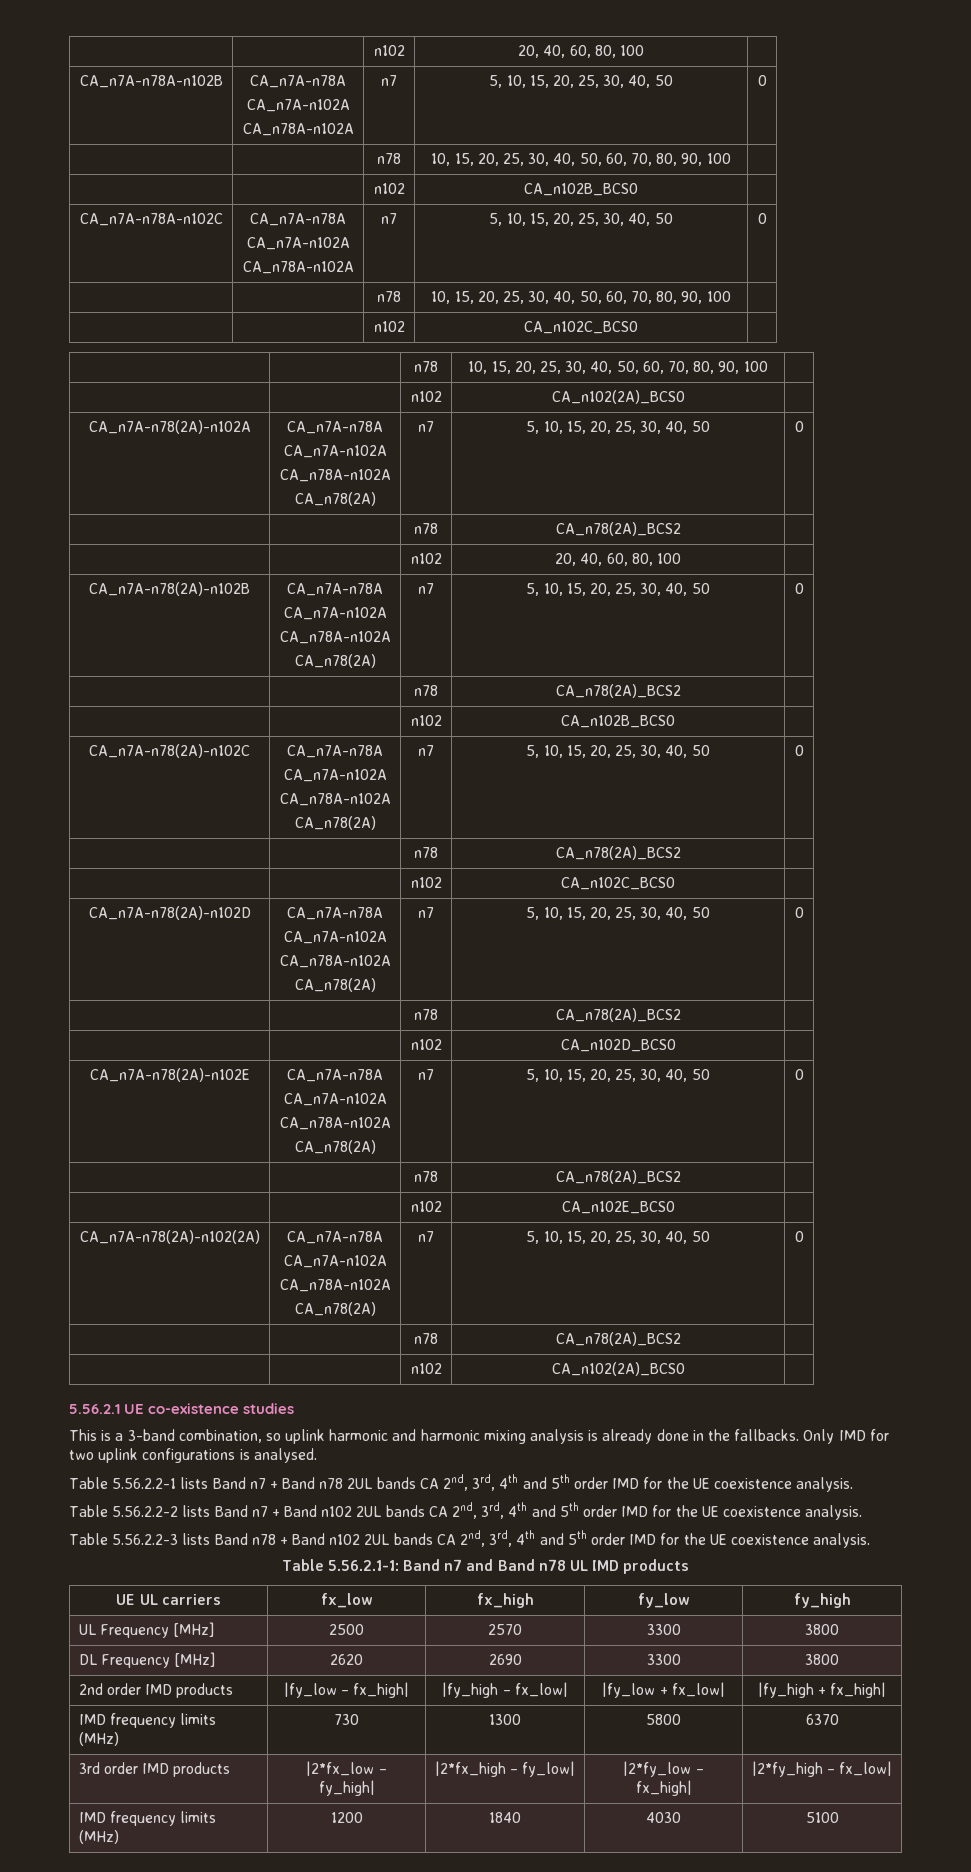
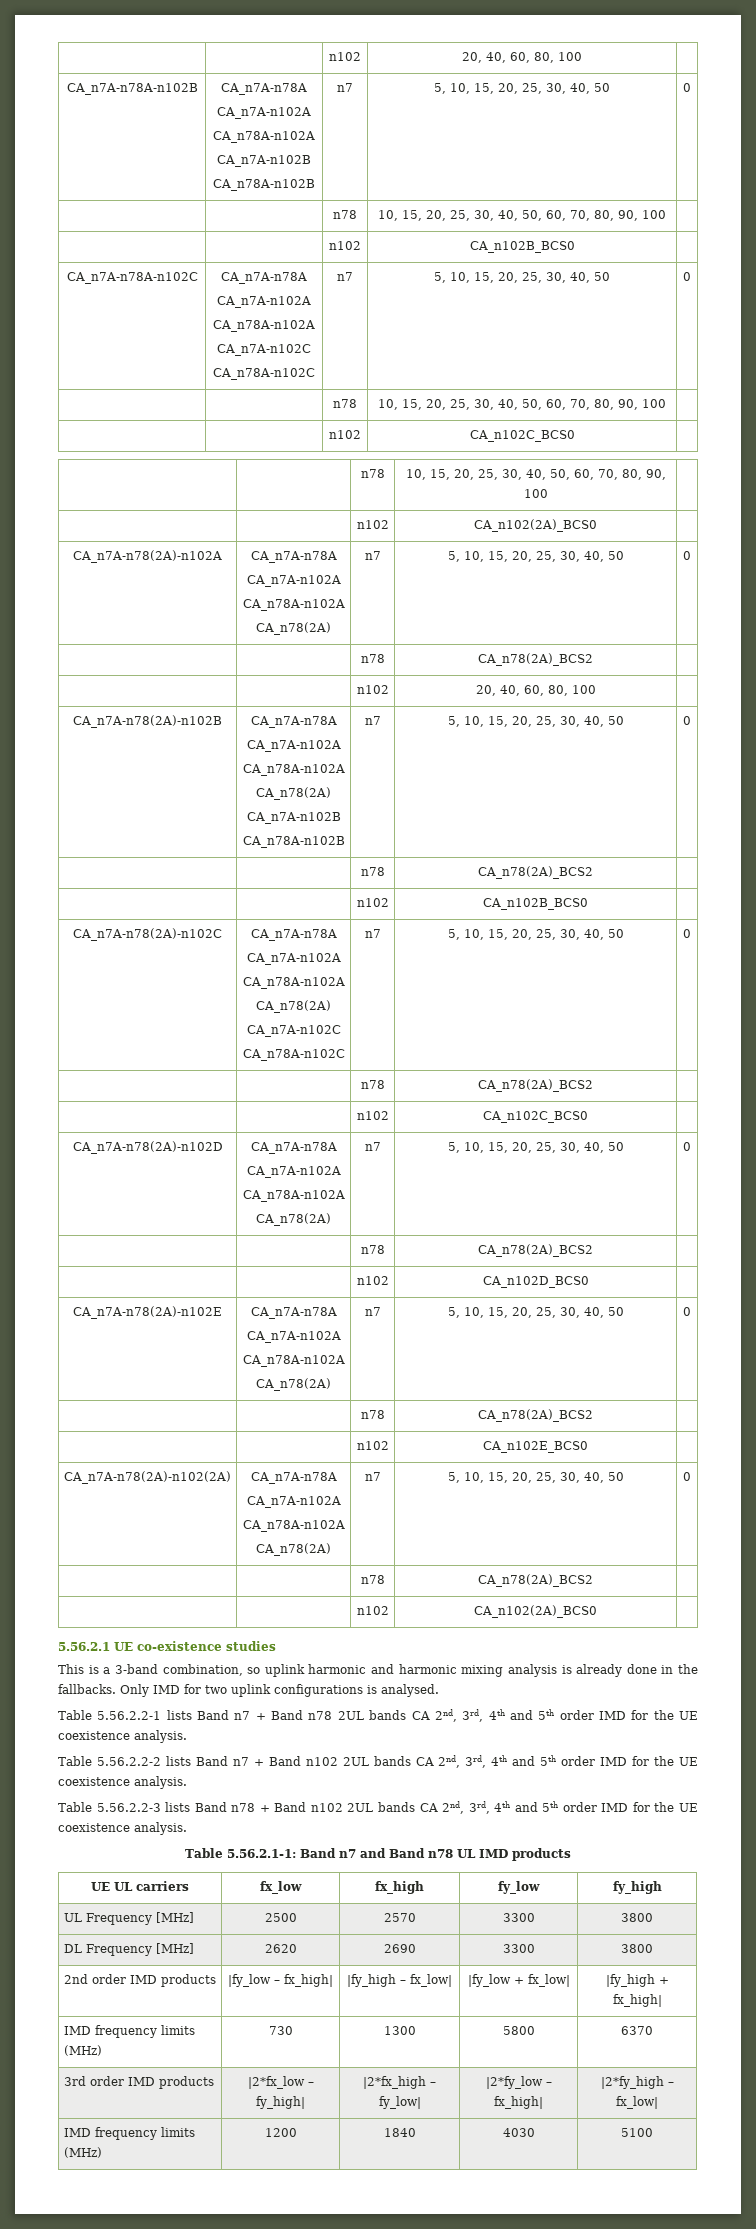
(354, 129) none -> [217,155,311,167] [213,179,315,191] // CA_n7A-n102B // CA_n78A-n102B
(354, 267) none -> [217,344,311,356] [213,368,315,380] // CA_n7A-n102C // CA_n78A-n102C
(376, 661) none -> [246,812,341,824] [242,836,345,848] // CA_n7A-n102B // CA_n78A-n102B
(376, 823) none -> [246,1025,341,1037] [242,1049,345,1061] // CA_n7A-n102C // CA_n78A-n102C

